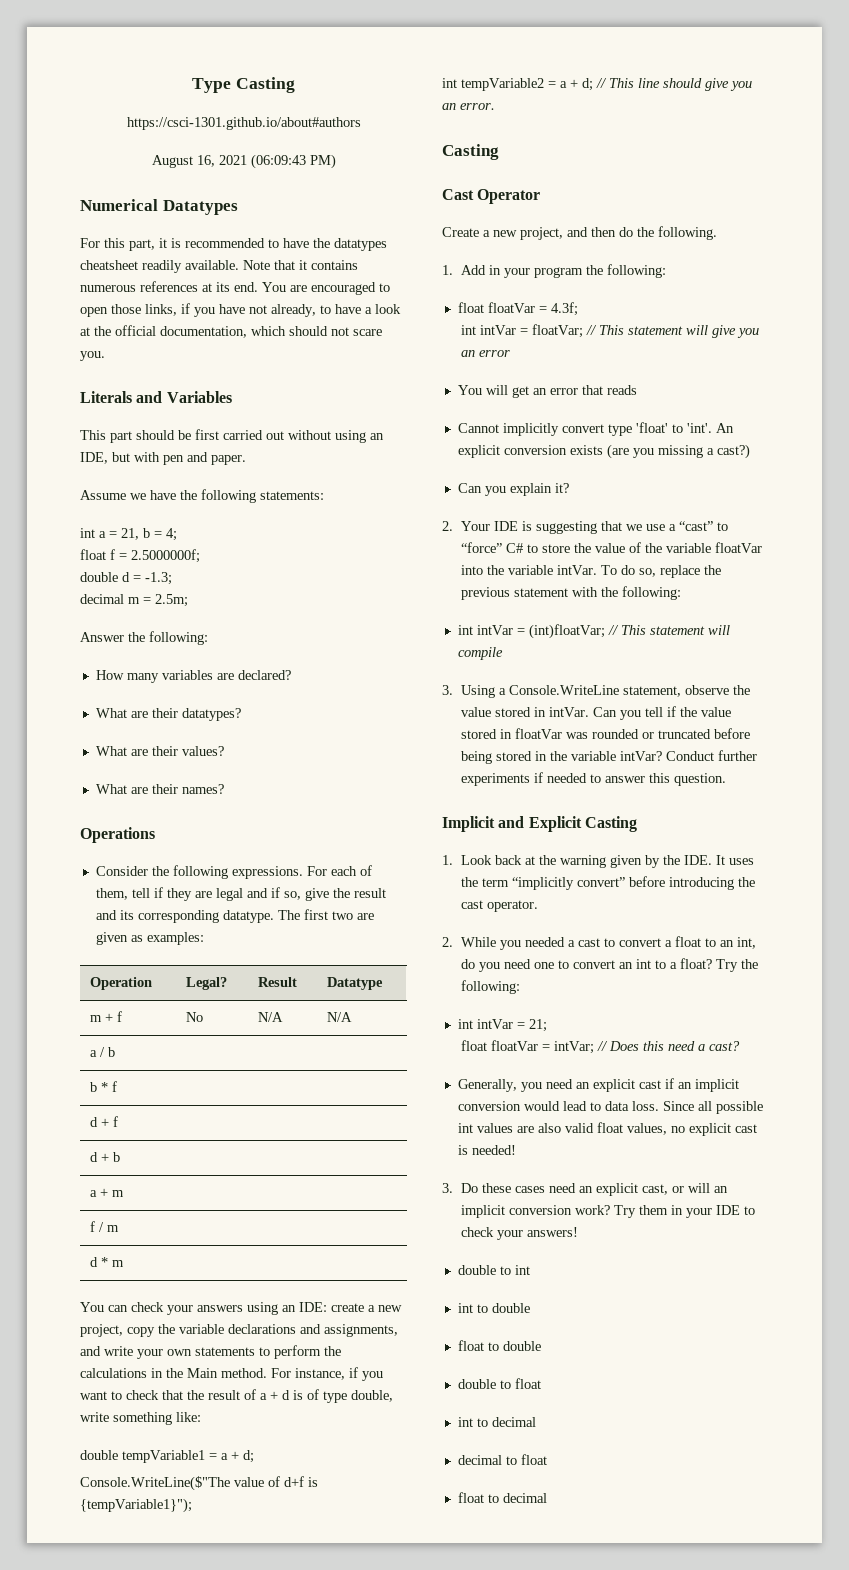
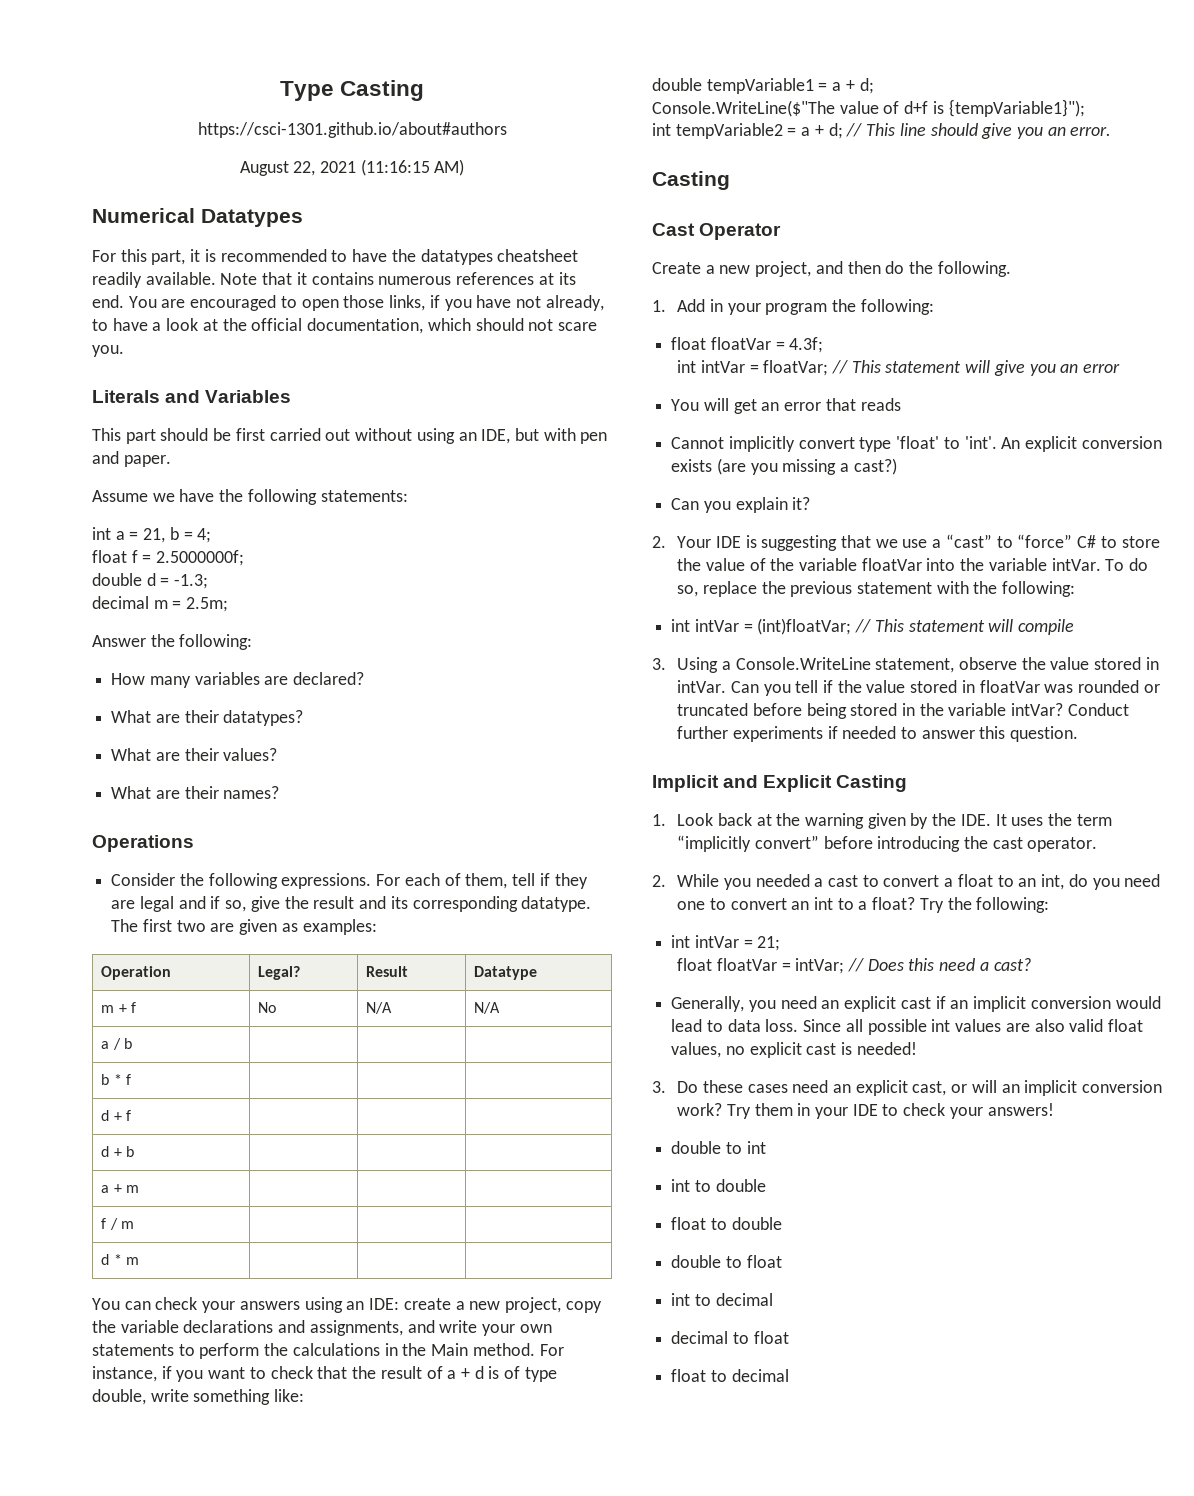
[196,154,336,169] 16, 2021 (06:09:43 PM) -> [293,159,465,176] 22, 2021 (11:16:15 AM)

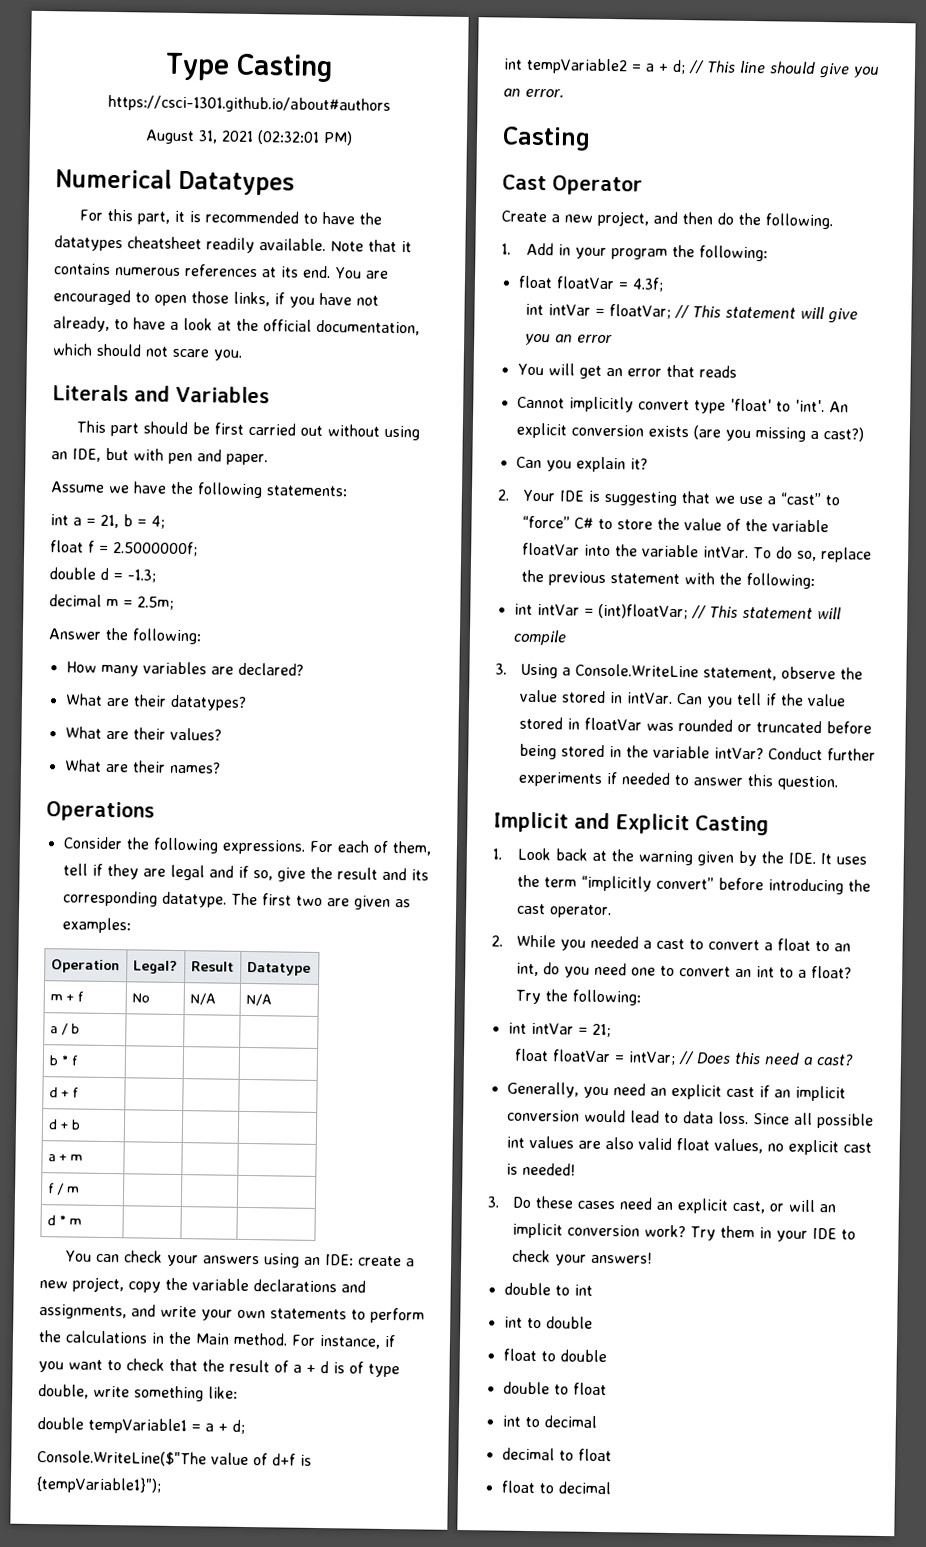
[293,159,465,176] 22, 2021 (11:16:15 AM) -> [197,130,353,146] 31, 2021 (02:32:01 PM)

